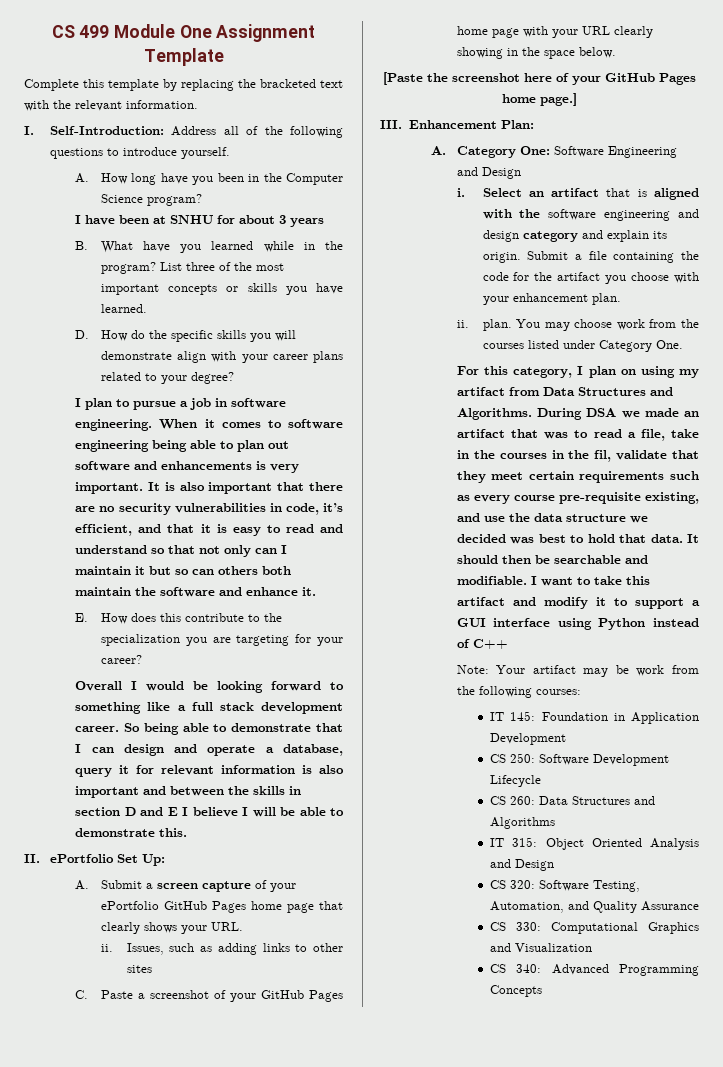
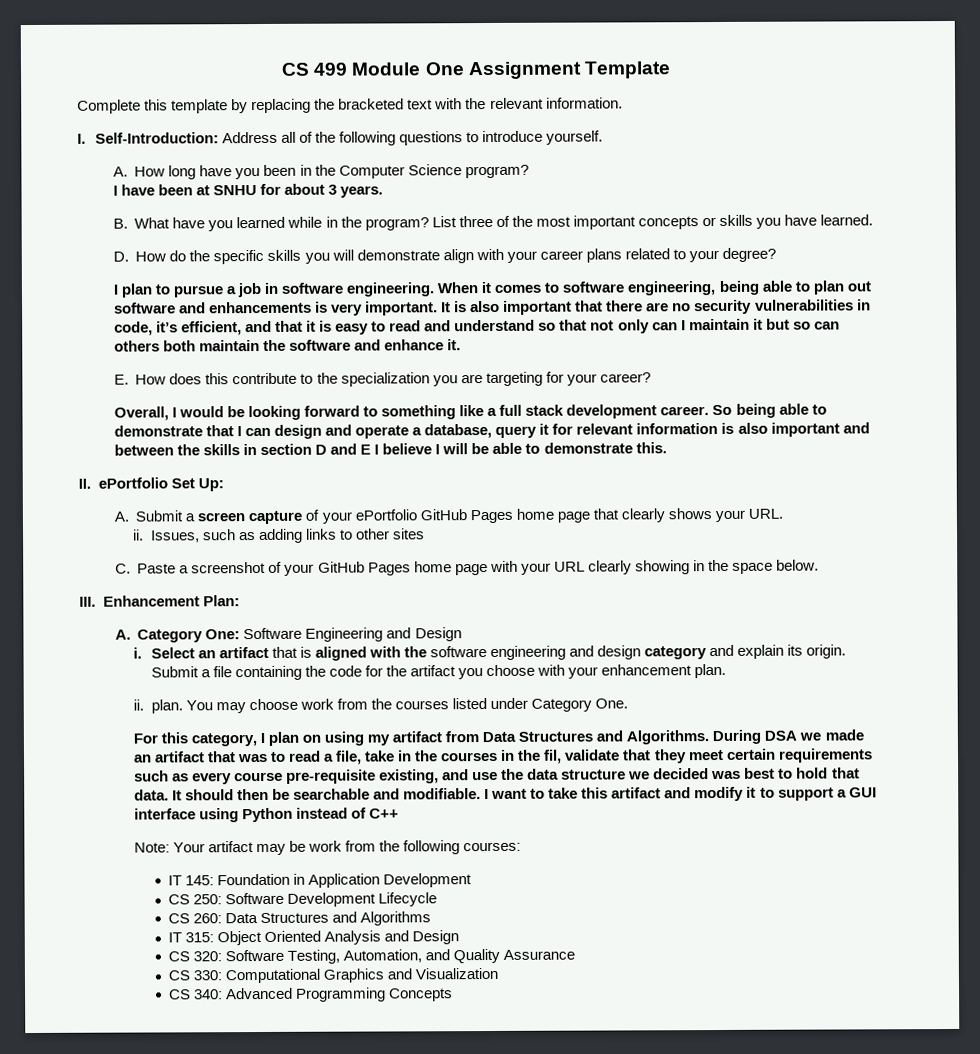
[290,218,325,227] years -> [340,185,384,198] years.
[75,440,150,452] engineering -> [627,281,716,296] engineering,
[75,681,123,691] Overall -> [113,406,169,421] Overall,
[383,72,696,85] [502,93,577,106] // [Paste the screenshot here of your GitHub Pages home page.] -> (820, 565) none

